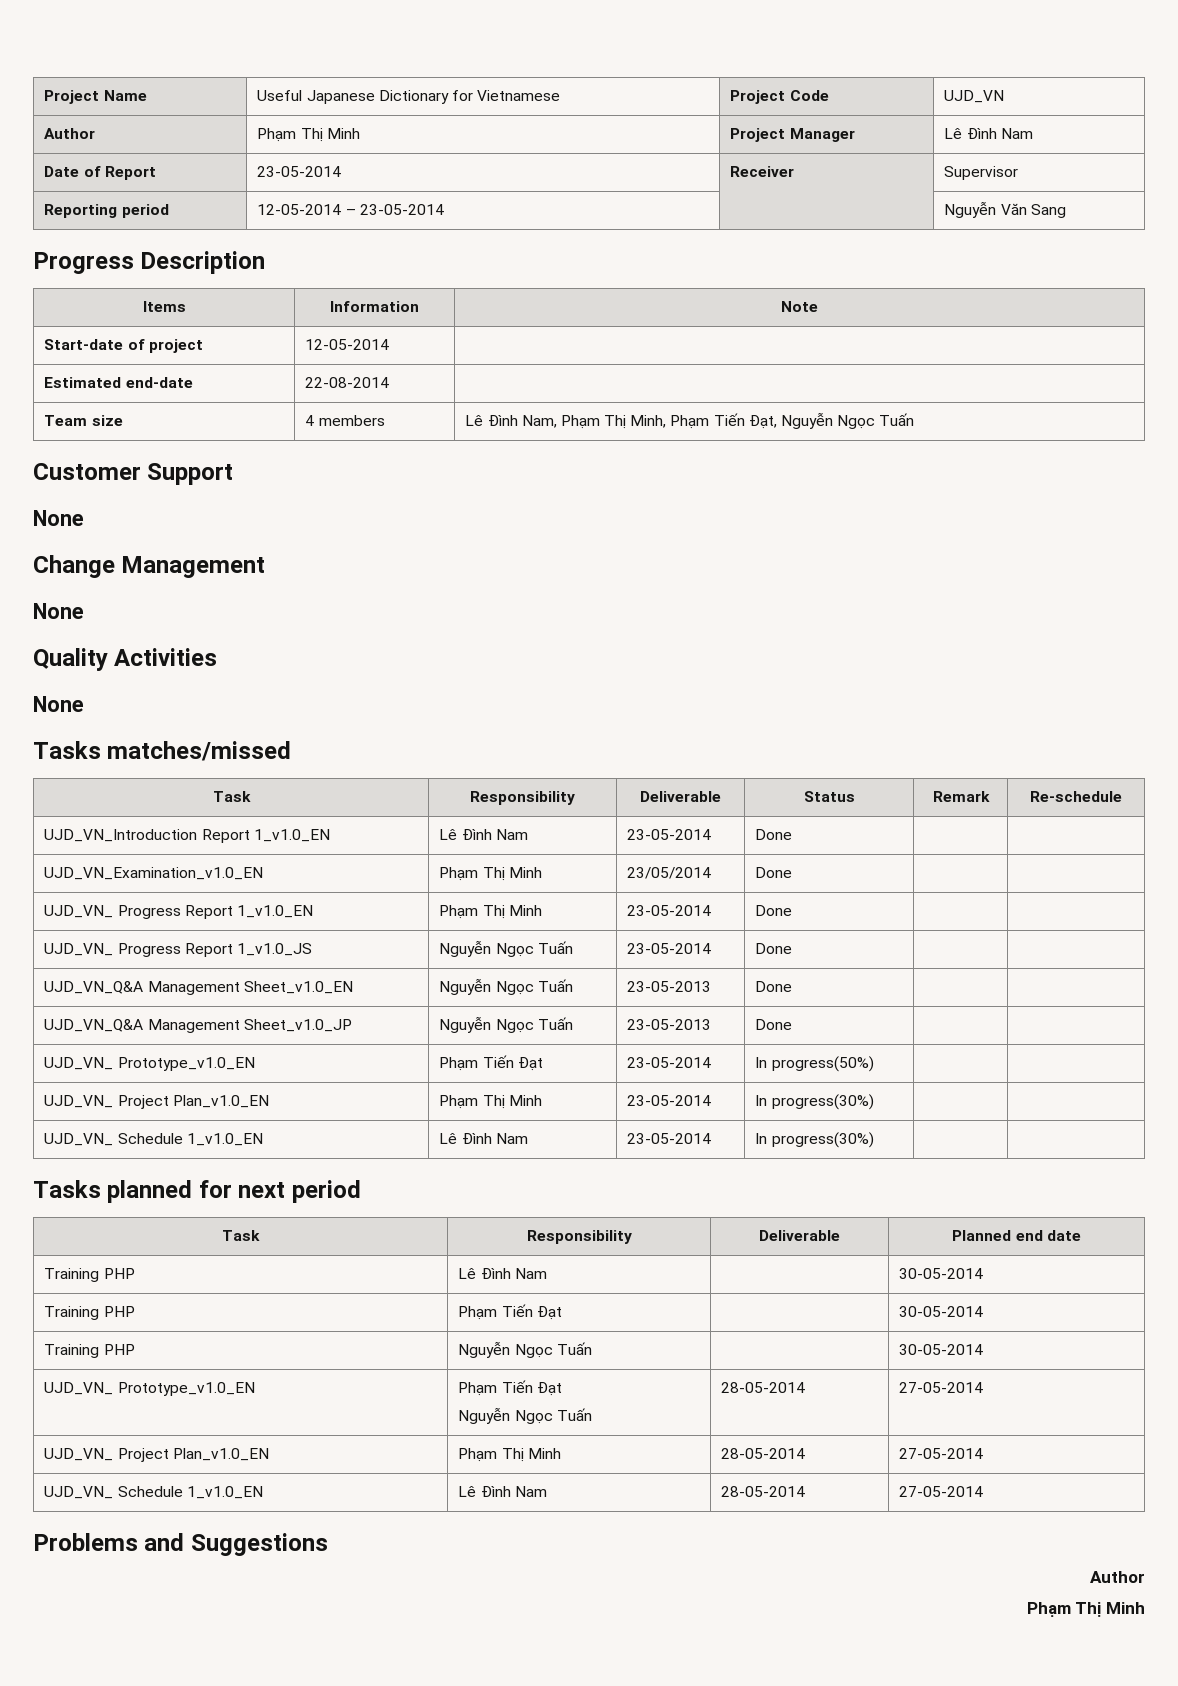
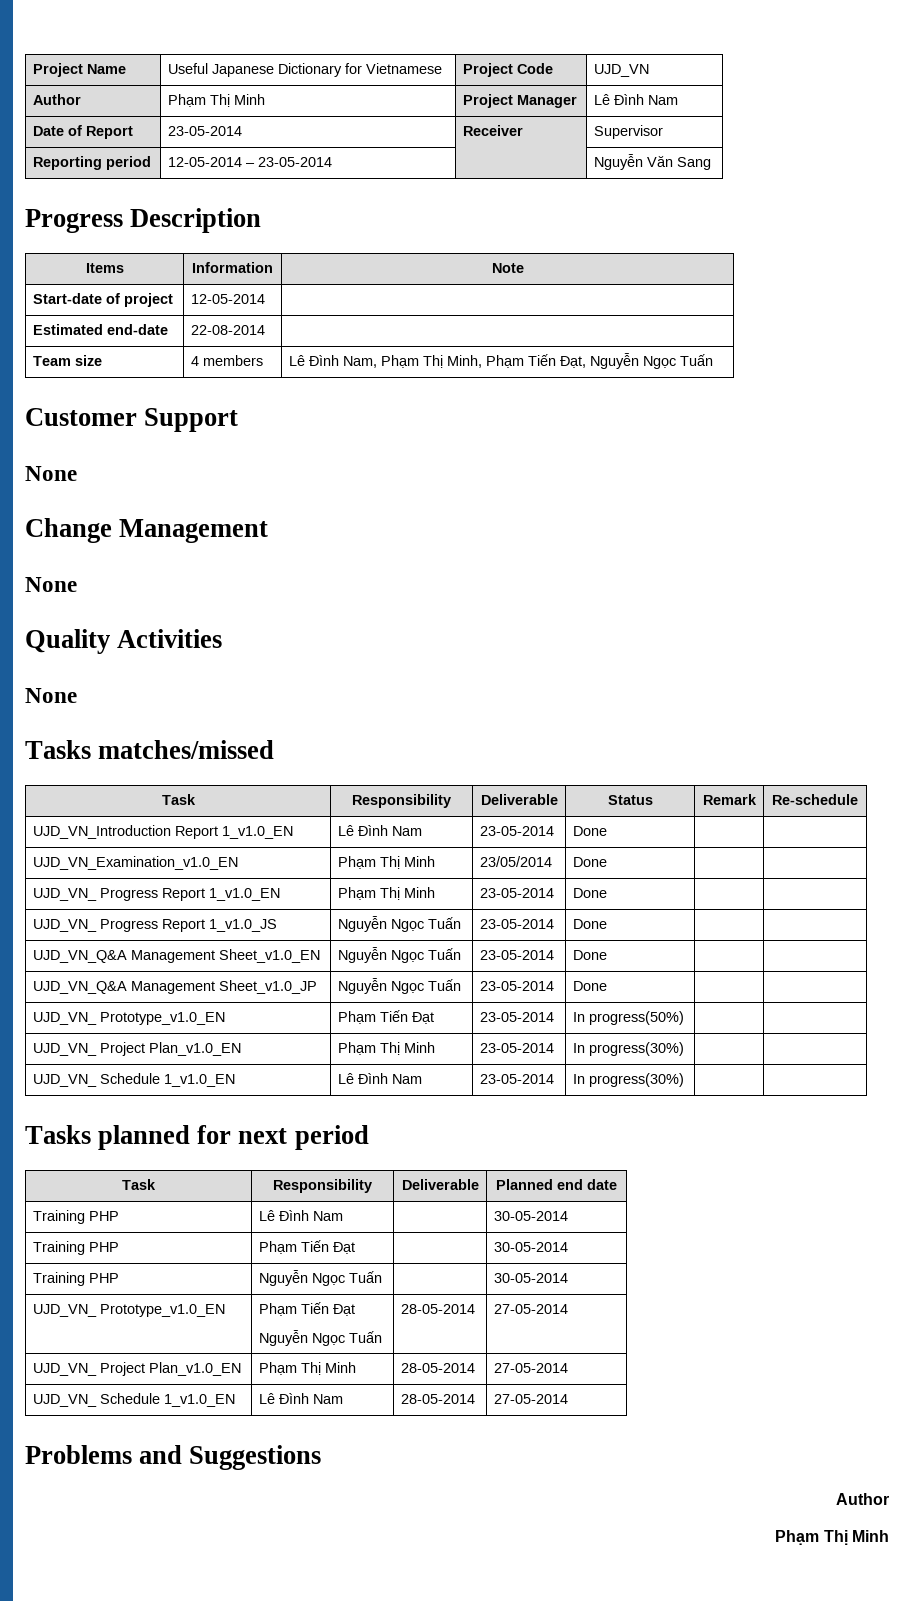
[627,981,712,992] 23-05-2013 -> [479,950,554,960] 23-05-2014
[627,1019,712,1030] 23-05-2013 -> [479,981,554,991] 23-05-2014

